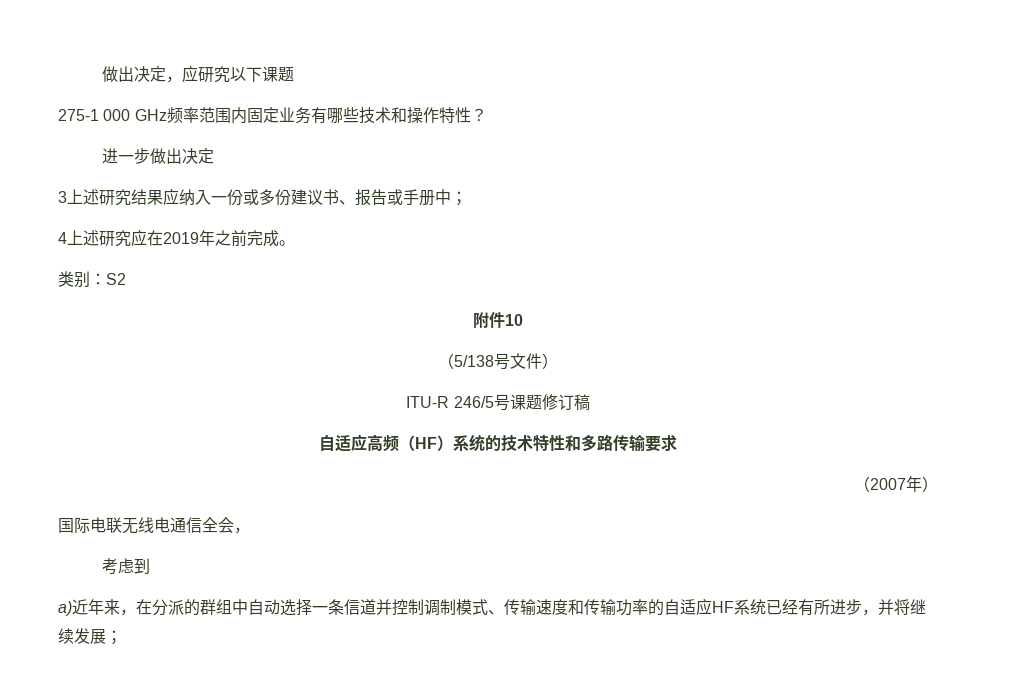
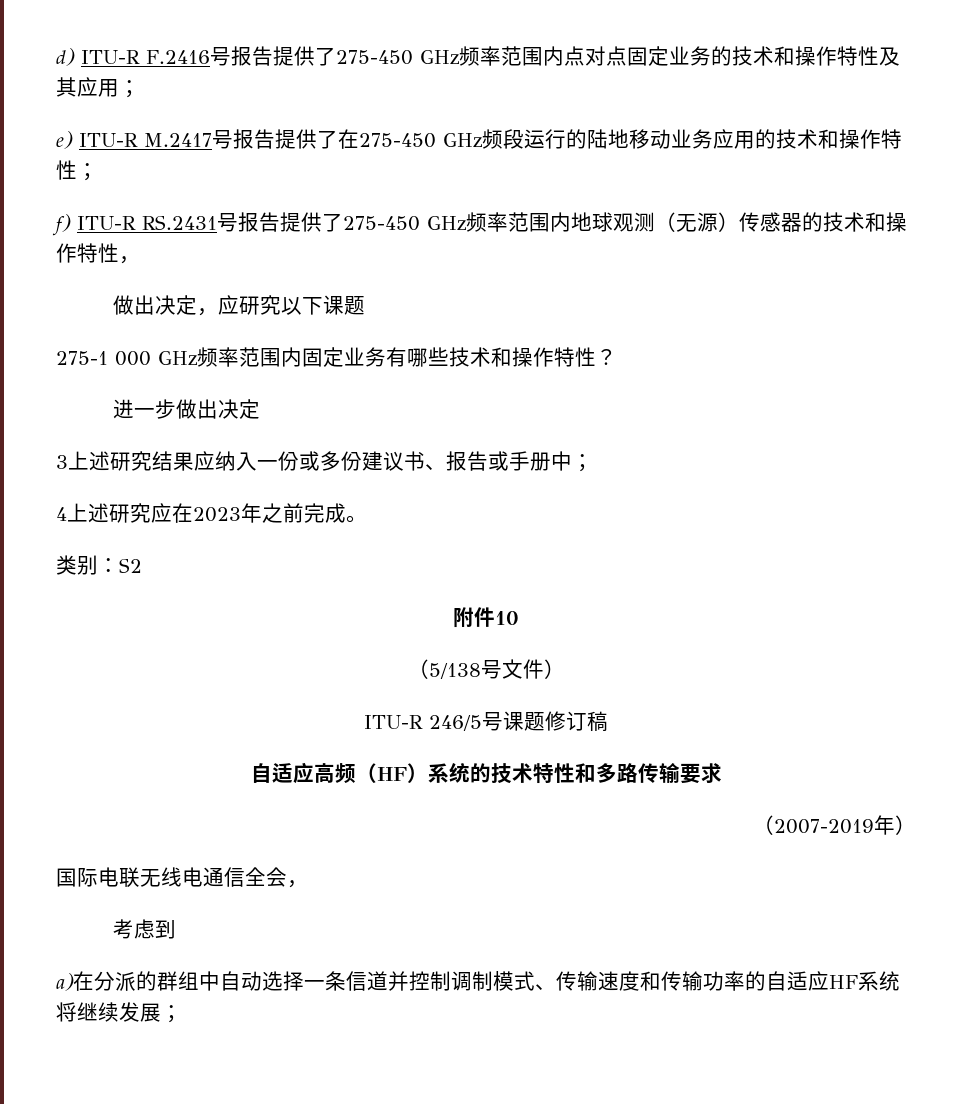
(102, 74) none -> [56,46,900,66] [56,77,140,98] [56,129,902,149] [56,160,98,181] [52,212,908,236] [56,243,140,264] d) ITU-R F.2416号报告提供了275-450 GHz频率范围内点对点固定业务的技术和操作特性及其应用； // e) ITU-R M.2417号报告提供了在275-450 GHz频段运行的陆地移动业务应用的技术和操作特性； // f) ITU-R RS.2431号报告提供了275-450 GHz频率范围内地球观测（无源）传感器的技术和操作特性， //
[163,232,199,244] 2019 -> [193,507,241,522] 2023
[870,478,906,490] 2007 -> [774,819,874,834] 2007-2019
[72,599,136,616] 近年来， -> (74, 982) none
[766,599,894,616] 已经有所进步，并 -> (900, 981) none

